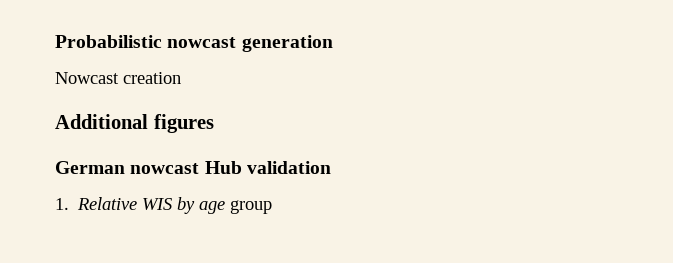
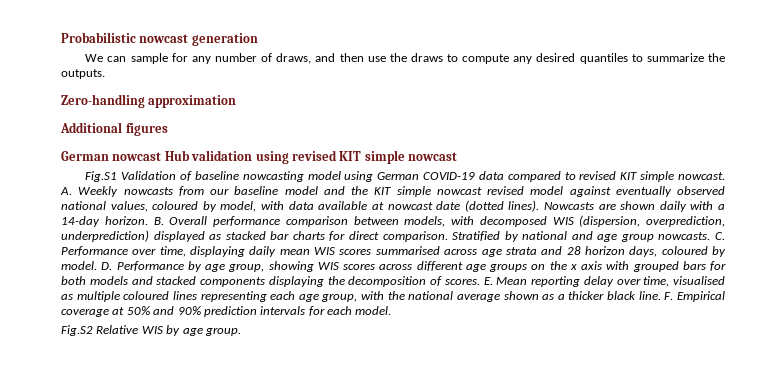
[55,72,181,84] Nowcast creation -> [85,53,725,64] [61,69,105,79] [61,94,237,108] We can sample for any number of draws, and then use the draws to compute any desired quantiles to summarize the outputs. // Zero-handling approximation
[55,198,69,210] // 1. -> [255,150,457,164] [85,171,725,182] [60,186,725,197] [61,200,725,212] [61,215,725,227] [61,230,725,242] [61,246,727,257] [61,261,726,272] [61,276,725,287] [61,291,726,302] [61,306,392,317] [61,325,93,336] using revised KIT simple nowcast // Fig.S1 Validation of baseline nowcasting model using German COVID-19 data compared to revised KIT simple nowcast. A. Weekly nowcasts from our baseline model and the KIT simple nowcast revised model against eventually observed national values, coloured by model, with data available at nowcast date (dotted lines). Nowcasts are shown daily with a 14-day horizon. B. Overall performance comparison between models, with decomposed WIS (dispersion, overprediction, underprediction) displayed as stacked bar charts for direct comparison. Stratified by national and age group nowcasts. C. Performance over time, displaying daily mean WIS scores summarised across age strata and 28 horizon days, coloured by model. D. Performance by age group, showing WIS scores across different age groups on the x axis with grouped bars for both models and stacked components displaying the decomposition of scores. E. Mean reporting delay over time, visualised as multiple coloured lines representing each age group, with the national average shown as a thicker black line. F. Empirical coverage at 50% and 90% prediction intervals for each model. // Fig.S2
[230,200,273,214] group -> [204,327,241,336] group.

